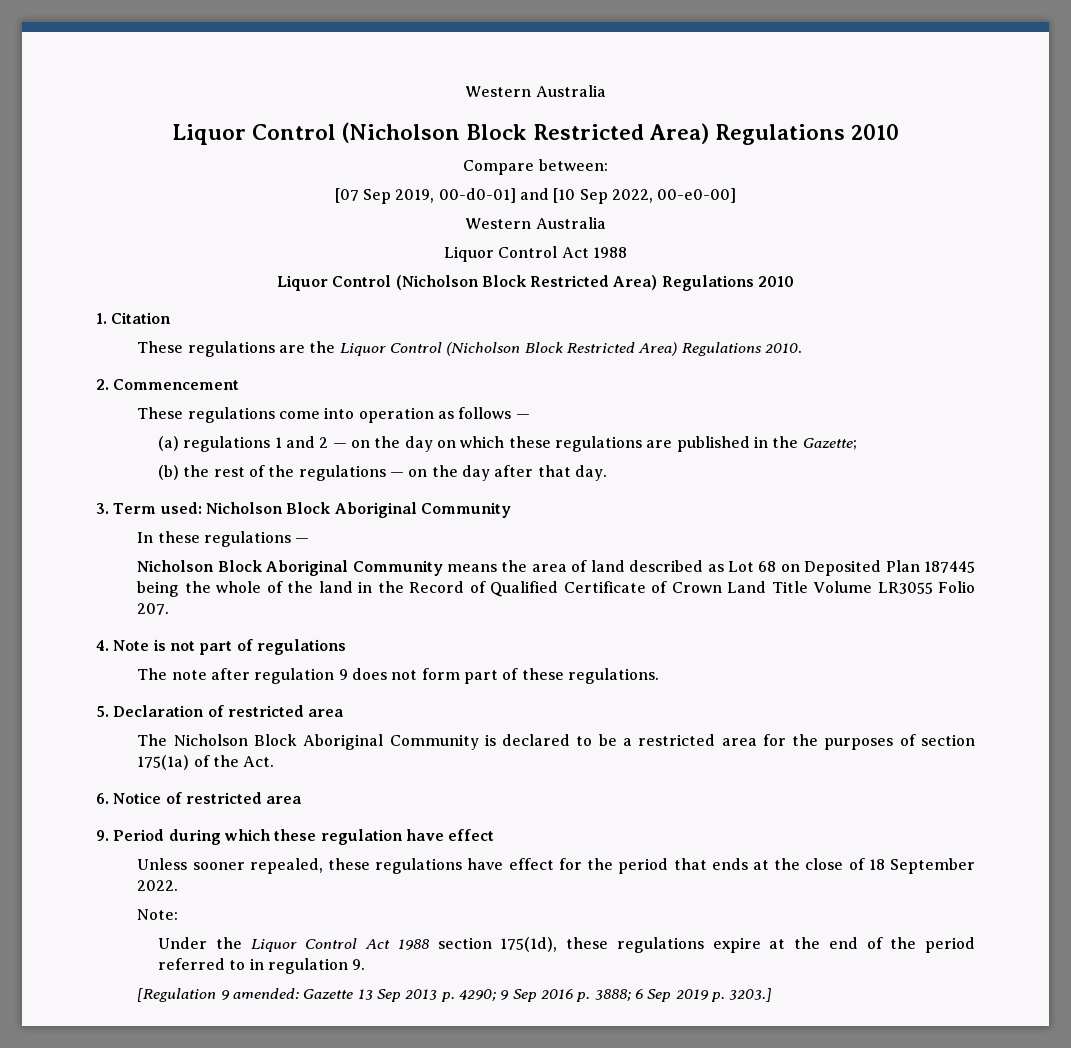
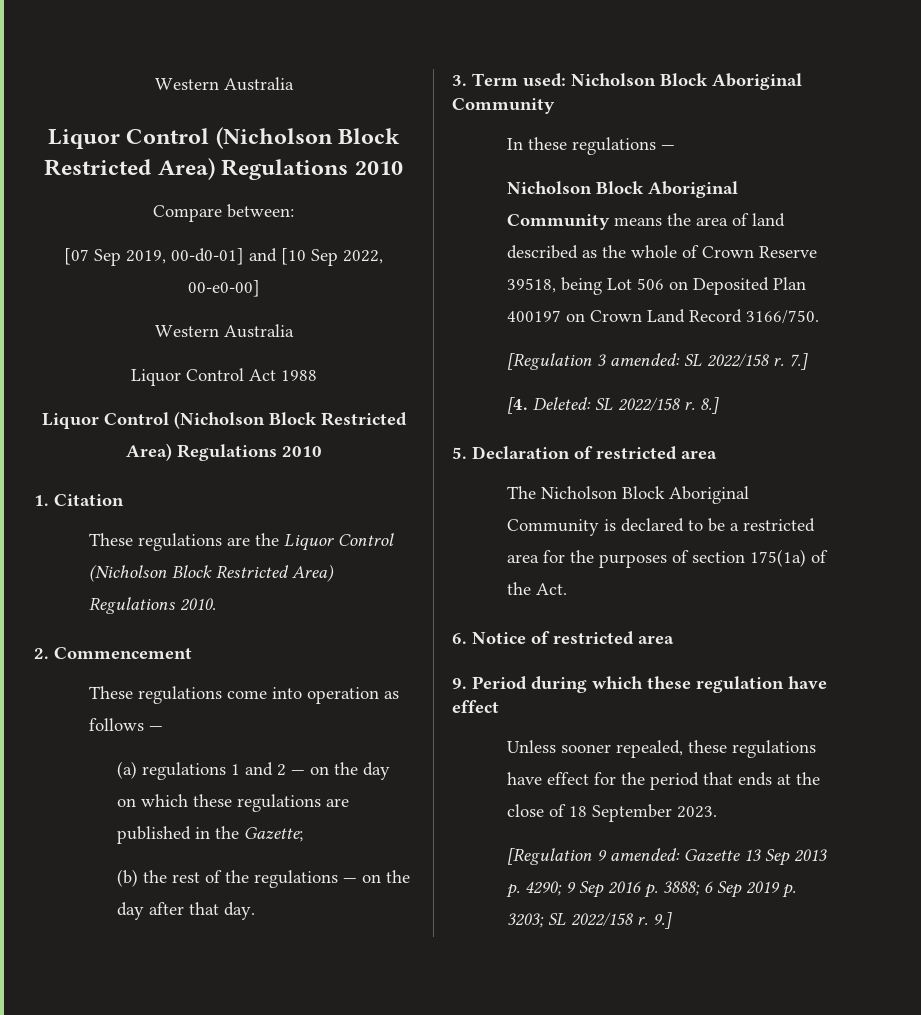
[727,560,975,576] [137,581,975,597] [137,603,170,615] [96,639,346,655] [137,668,659,684] Lot 68 on Deposited Plan 187445 being the whole of the land in the Record of Qualified Certificate of Crown Land Title Volume LR3055 Folio 207. // 4. Note is not part of regulations // The note after regulation 9 does not form part of these regulations. -> [602,245,818,258] [507,277,807,295] [507,309,820,324] [507,353,809,370] [507,397,720,414] the whole of Crown Reserve 39518, being Lot 506 on Deposited Plan 400197 on Crown Land Record 3166/750. // [Regulation 3 amended: SL 2022/158 r. 7.] // [4. Deleted: SL 2022/158 r. 8.]
[137,880,179,891] [137,909,179,920] [158,937,976,953] [158,958,366,974] 2022. // Note: // Under the Liquor Control Act 1988 section 175(1d), these regulations expire at the end of the period referred to in regulation 9. -> [677,806,718,818] 2023.
[729,988,773,1002] 3203.] -> [507,912,673,929] 3203; SL 2022/158 r. 9.]

